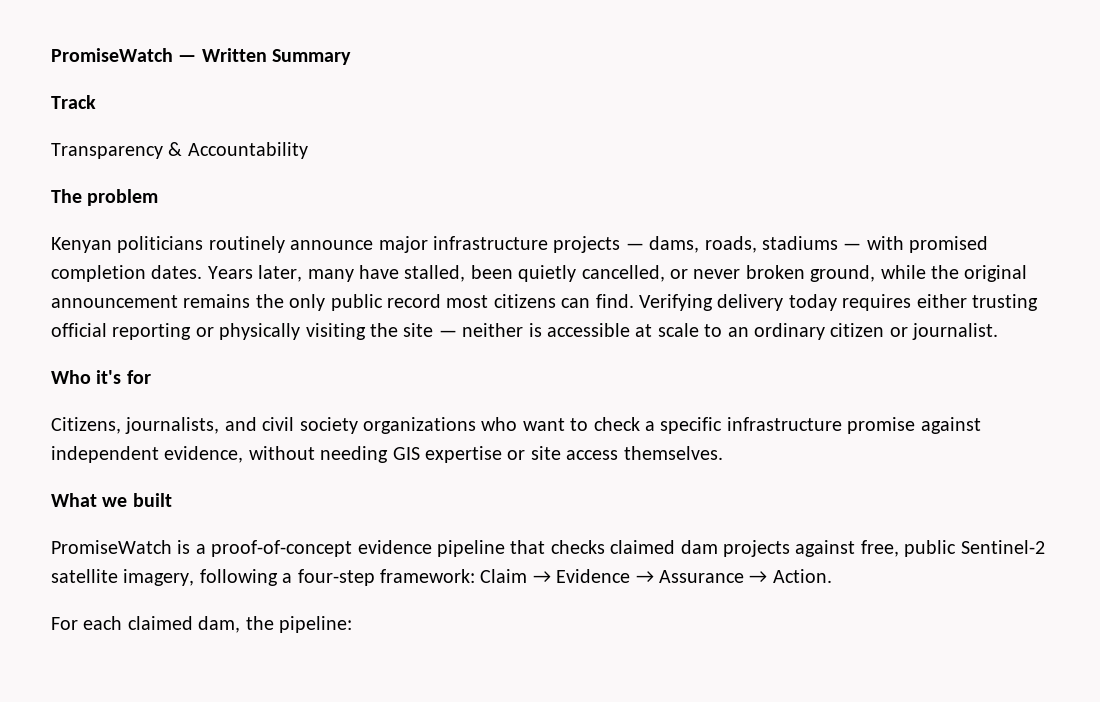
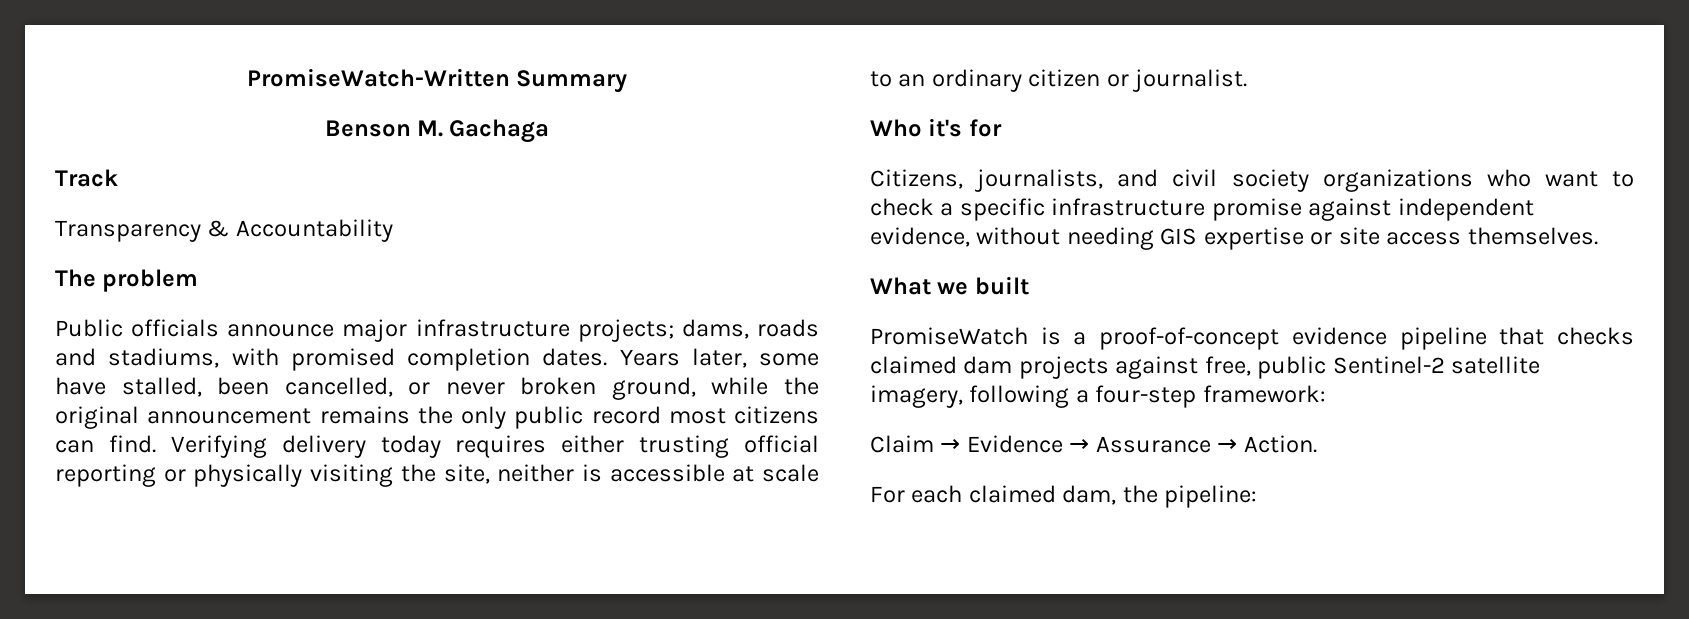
[51,48,352,65] PromiseWatch — Written Summary -> [246,68,628,93] [324,119,550,143] PromiseWatch-Written Summary // Benson M. Gachaga
[51,236,862,253] Kenyan politicians routinely announce major infrastructure projects — dams, roads, stadiums — -> [55,319,819,342] [55,348,220,368] Public officials announce major infrastructure projects; dams, roads and stadiums,
[307,269,354,282] many -> [759,353,819,366] some
[518,265,577,282] quietly -> (270, 386) none
[403,323,457,337] site — -> [443,464,490,484] site,
(475, 576) none -> (1326, 394) //

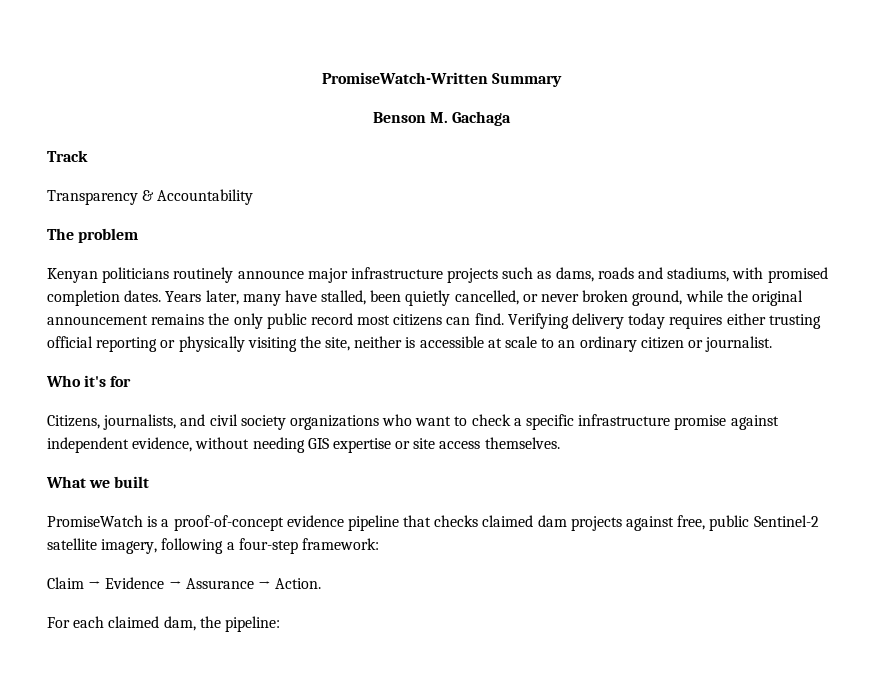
[55,319,674,342] Public officials announce major infrastructure projects; -> [47,267,552,283] Kenyan politicians routinely announce major infrastructure projects such as
[759,353,819,366] some -> [242,294,281,306] many
(270, 386) none -> [405,290,451,306] quietly

